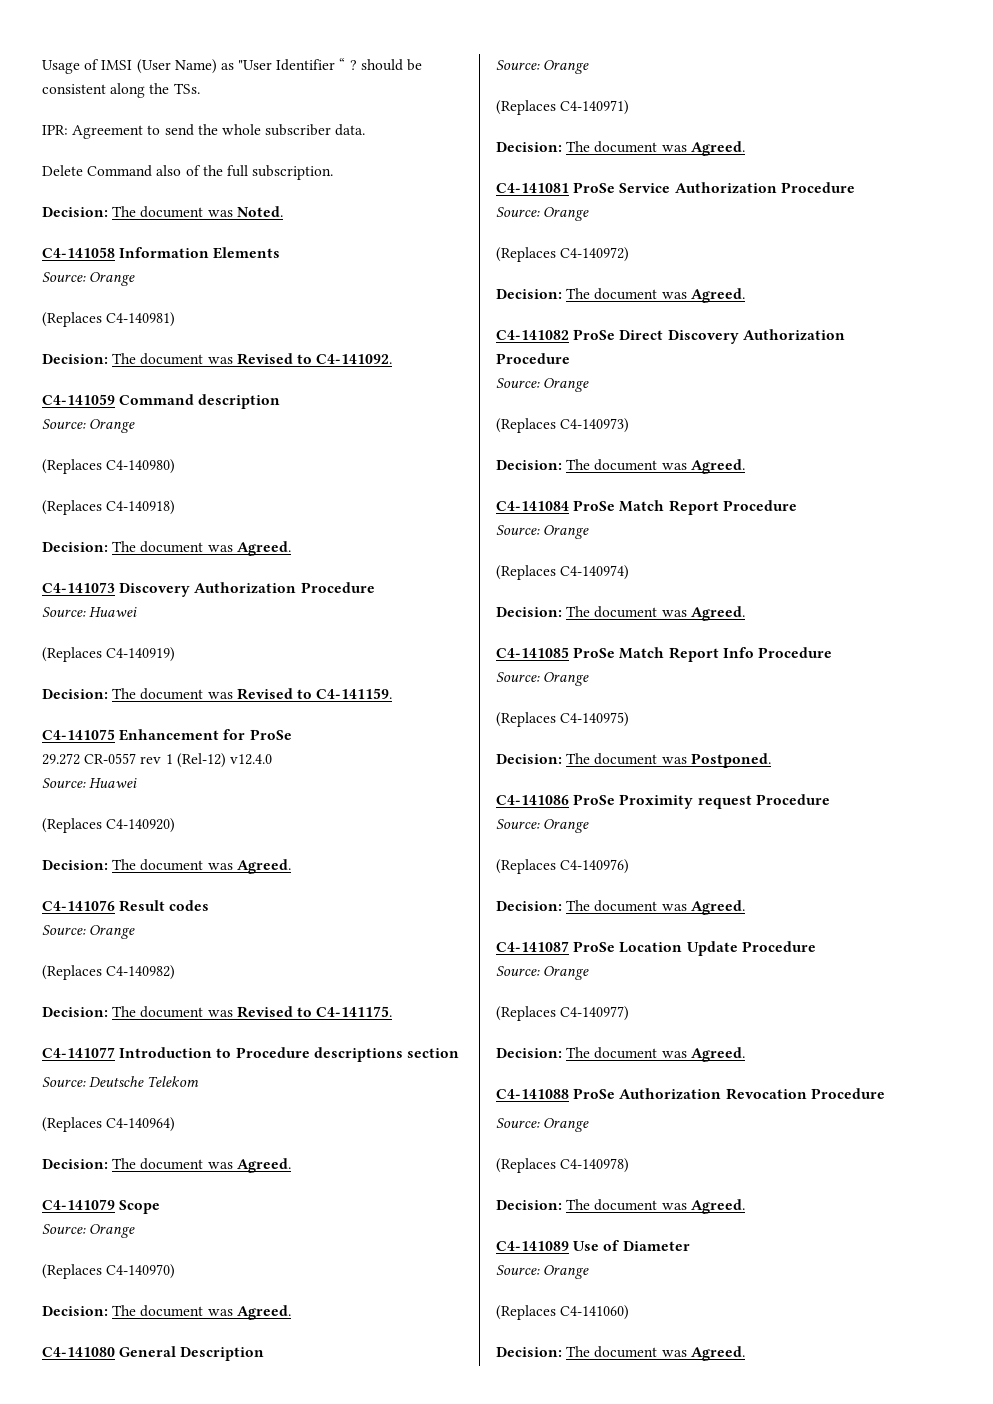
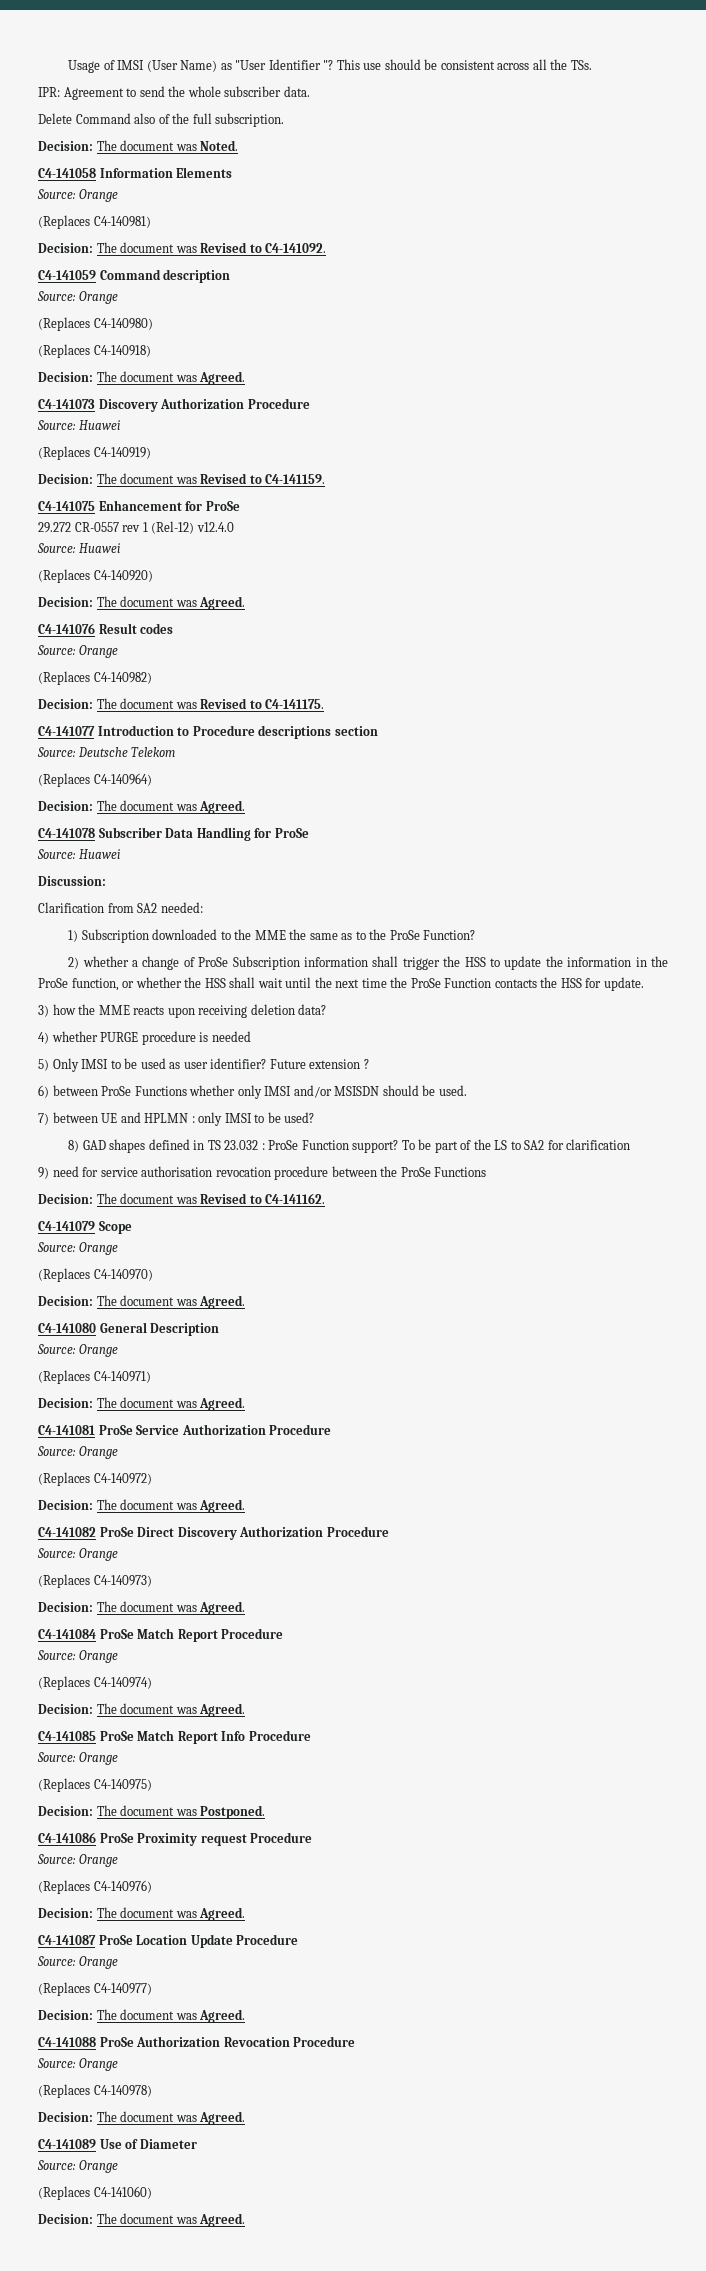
[339,58,357,70] “ ? -> [323,59,382,70] "? This use
[110,83,146,98] along -> [497,59,547,70] across all
(291, 1165) none -> [38,827,309,841] [37,849,120,859] [38,876,106,886] [38,902,203,913] [68,929,476,943] [68,956,669,970] [38,977,644,991] [38,1004,327,1018] [38,1031,251,1045] [38,1058,369,1072] [38,1085,467,1099] [38,1112,315,1126] [68,1139,631,1153] [38,1166,487,1180] [38,1193,326,1204] // C4-141078 Subscriber Data Handling for ProSe // Source: Huawei // Discussion: // Clarification from SA2 needed: // 1) Subscription downloaded to the MME the same as to the ProSe Function? // 2) whether a change of ProSe Subscription information shall trigger the HSS to update the information in the ProSe function, or whether the HSS shall wait until the next time the ProSe Function contacts the HSS for update. // 3) how the MME reacts upon receiving deletion data? // 4) whether PURGE procedure is needed // 5) Only IMSI to be used as user identifier? Future extension ? // 6) between ProSe Functions whether only IMSI and/or MSISDN should be used. // 7) between UE and HPLMN : only IMSI to be used? // 8) GAD shapes defined in TS 23.032 : ProSe Function support? To be part of the LS to SA2 for clarification // 9) need for service authorisation revocation procedure between the ProSe Functions // Decision: The document was Revised to C4-141162.

